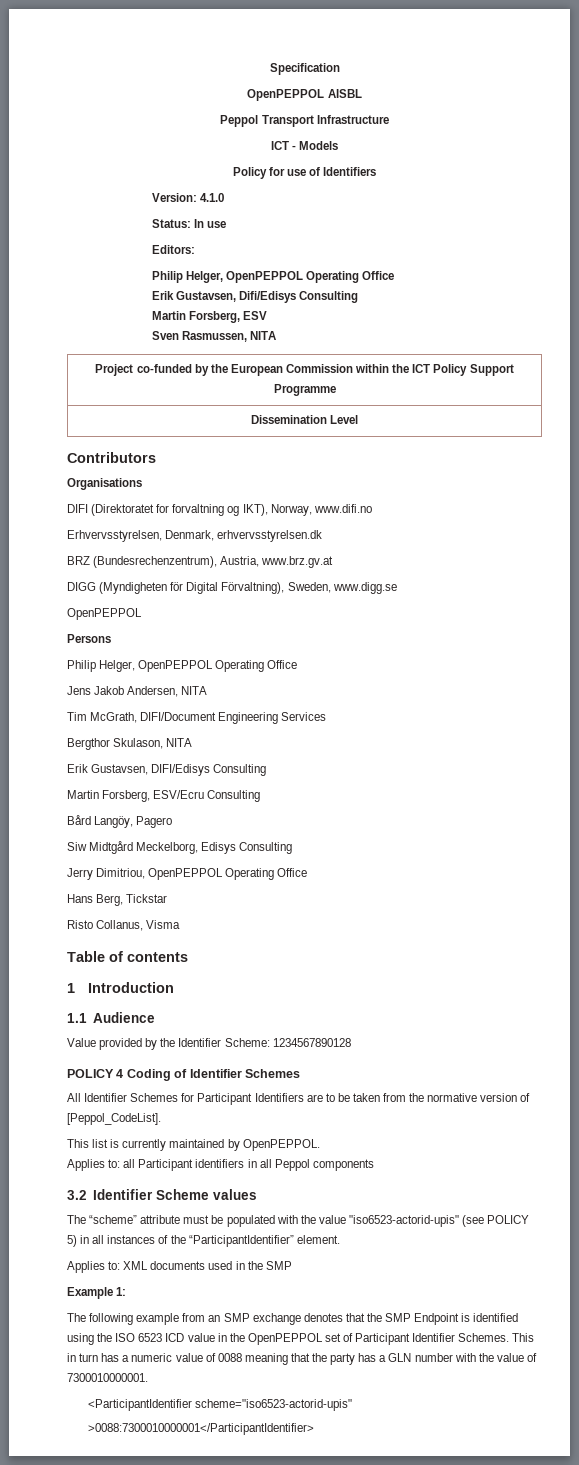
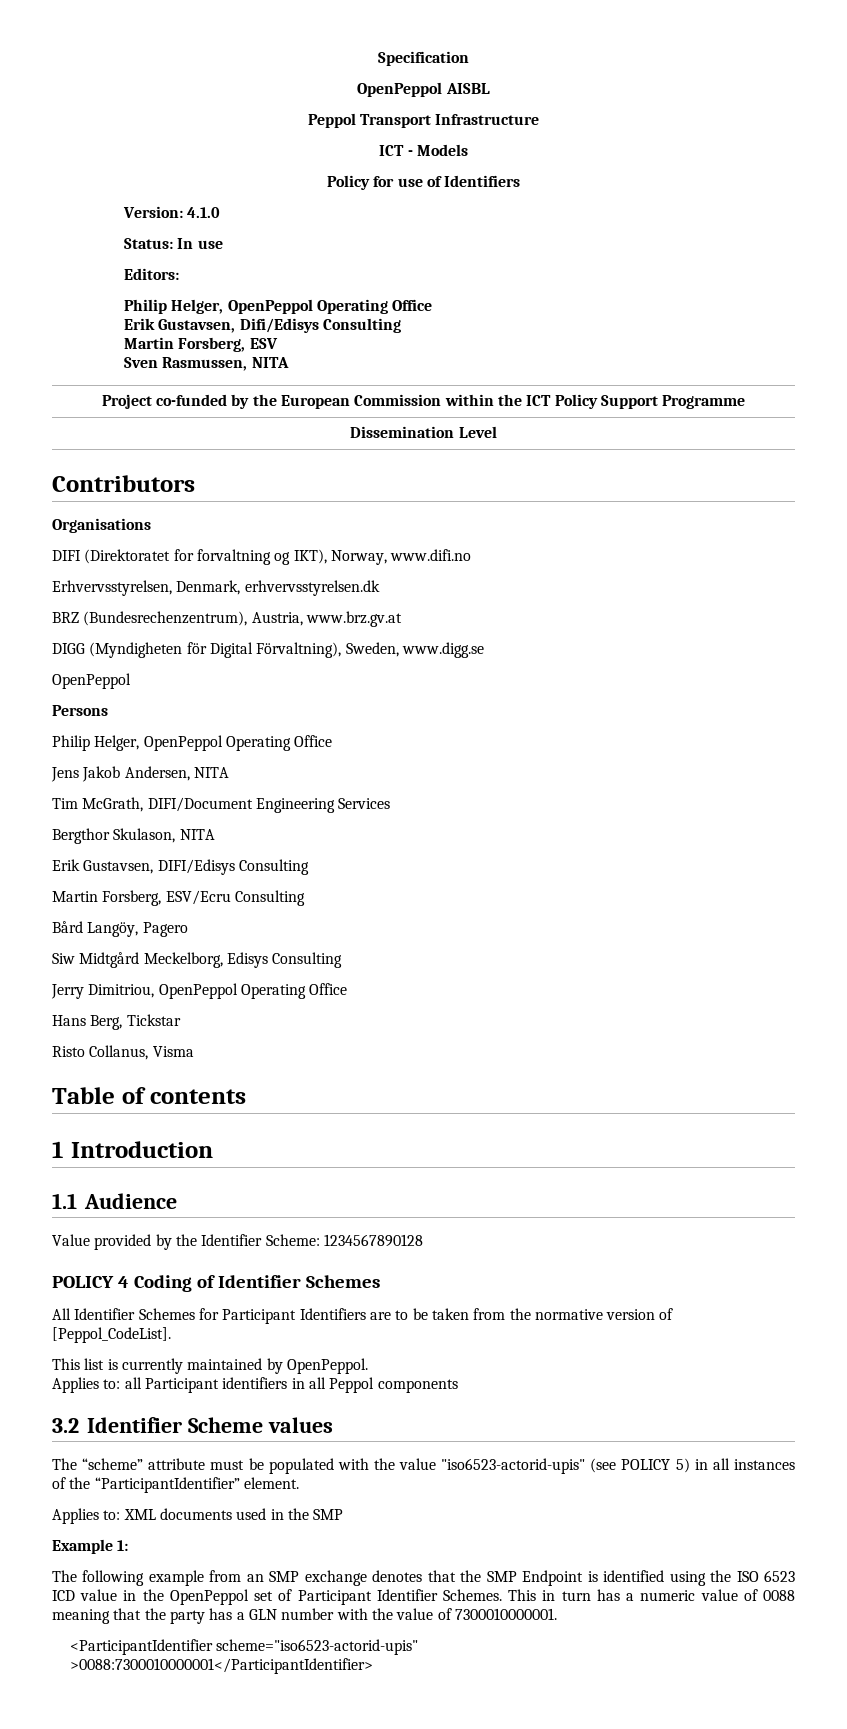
[247,89,325,101] OpenPEPPOL -> [357,82,443,97] OpenPeppol
[226,271,304,283] OpenPEPPOL -> [227,299,313,314] OpenPeppol
[67,608,142,620] OpenPEPPOL -> [52,673,131,689] OpenPeppol
[138,660,214,672] OpenPEPPOL -> [143,735,223,751] OpenPeppol
[148,868,224,880] OpenPEPPOL -> [158,983,238,999] OpenPeppol
[242,1139,320,1151] OpenPEPPOL. -> [286,1358,368,1374] OpenPeppol.
[247,1333,323,1345] OpenPEPPOL -> [169,1589,249,1605] OpenPeppol

